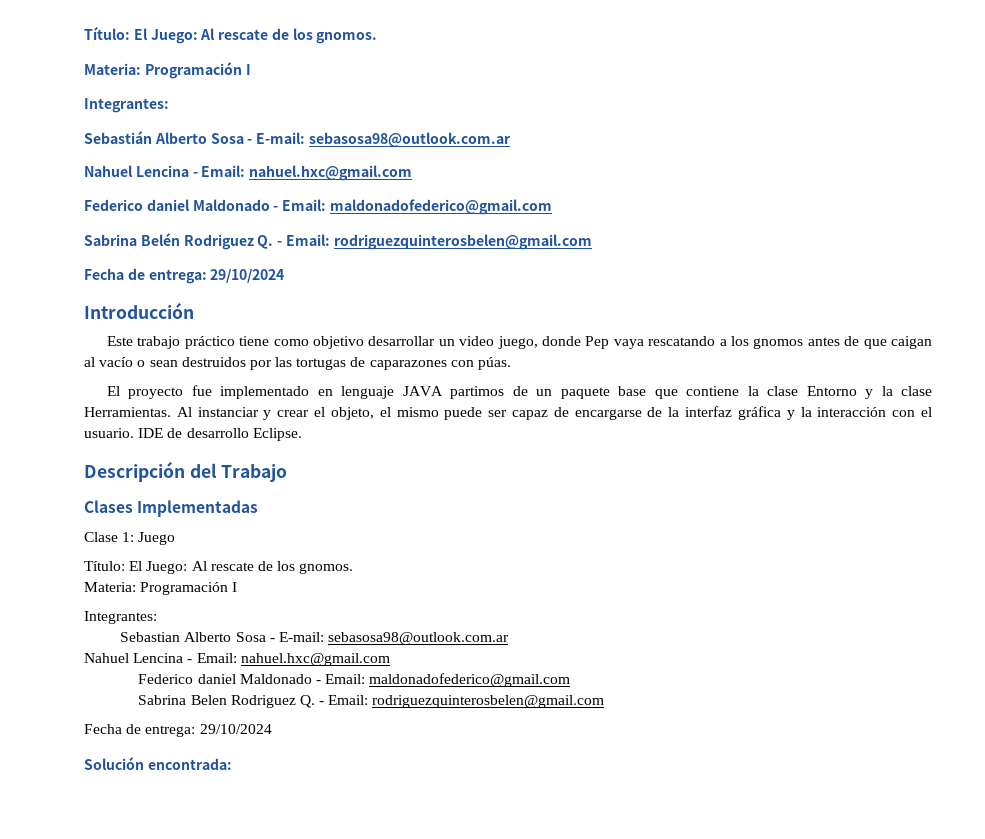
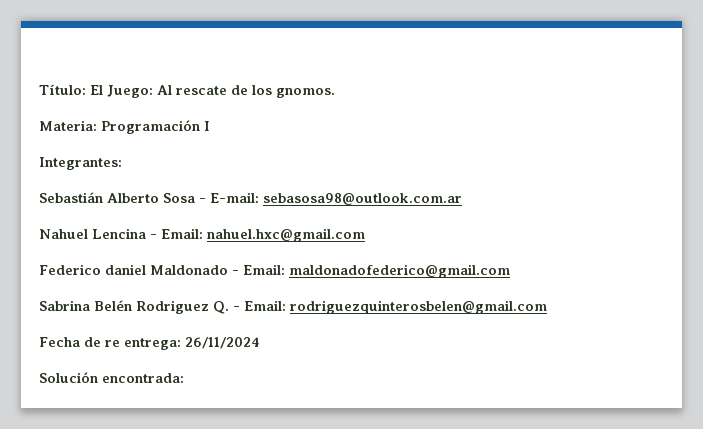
[148,269,285,284] [84,302,194,319] [106,336,932,349] [84,357,512,370] [106,385,933,399] [84,406,933,420] [84,428,302,441] [84,461,288,482] [84,500,259,517] [84,532,176,545] [84,561,354,574] [84,582,238,595] [84,611,157,624] [120,632,510,645] [84,653,390,666] [138,673,571,687] [138,695,605,708] [84,724,272,737] entrega: 29/10/2024 // Introducción // Este trabajo práctico tiene como objetivo desarrollar un video juego, donde Pep vaya rescatando a los gnomos antes de que caigan al vacío o sean destruidos por las tortugas de caparazones con púas. // El proyecto fue implementado en lenguaje JAVA partimos de un paquete base que contiene la clase Entorno y la clase Herramientas. Al instanciar y crear el objeto, el mismo puede ser capaz de encargarse de la interfaz gráfica y la interacción con el usuario. IDE de desarrollo Eclipse. // Descripción del Trabajo // Clases Implementadas // Clase 1: Juego // Título: El Juego: Al rescate de los gnomos. // Materia: Programación I // Integrantes: // Sebastian Alberto Sosa - E-mail: sebasosa98@outlook.com.ar // Nahuel Lencina - Email: nahuel.hxc@gmail.com // Federico daniel Maldonado - Email: maldonadofederico@gmail.com // Sabrina Belen Rodriguez Q. - Email: rodriguezquinterosbelen@gmail.com // Fecha de entrega: 29/10/2024 -> [105,337,259,350] re entrega: 26/11/2024

